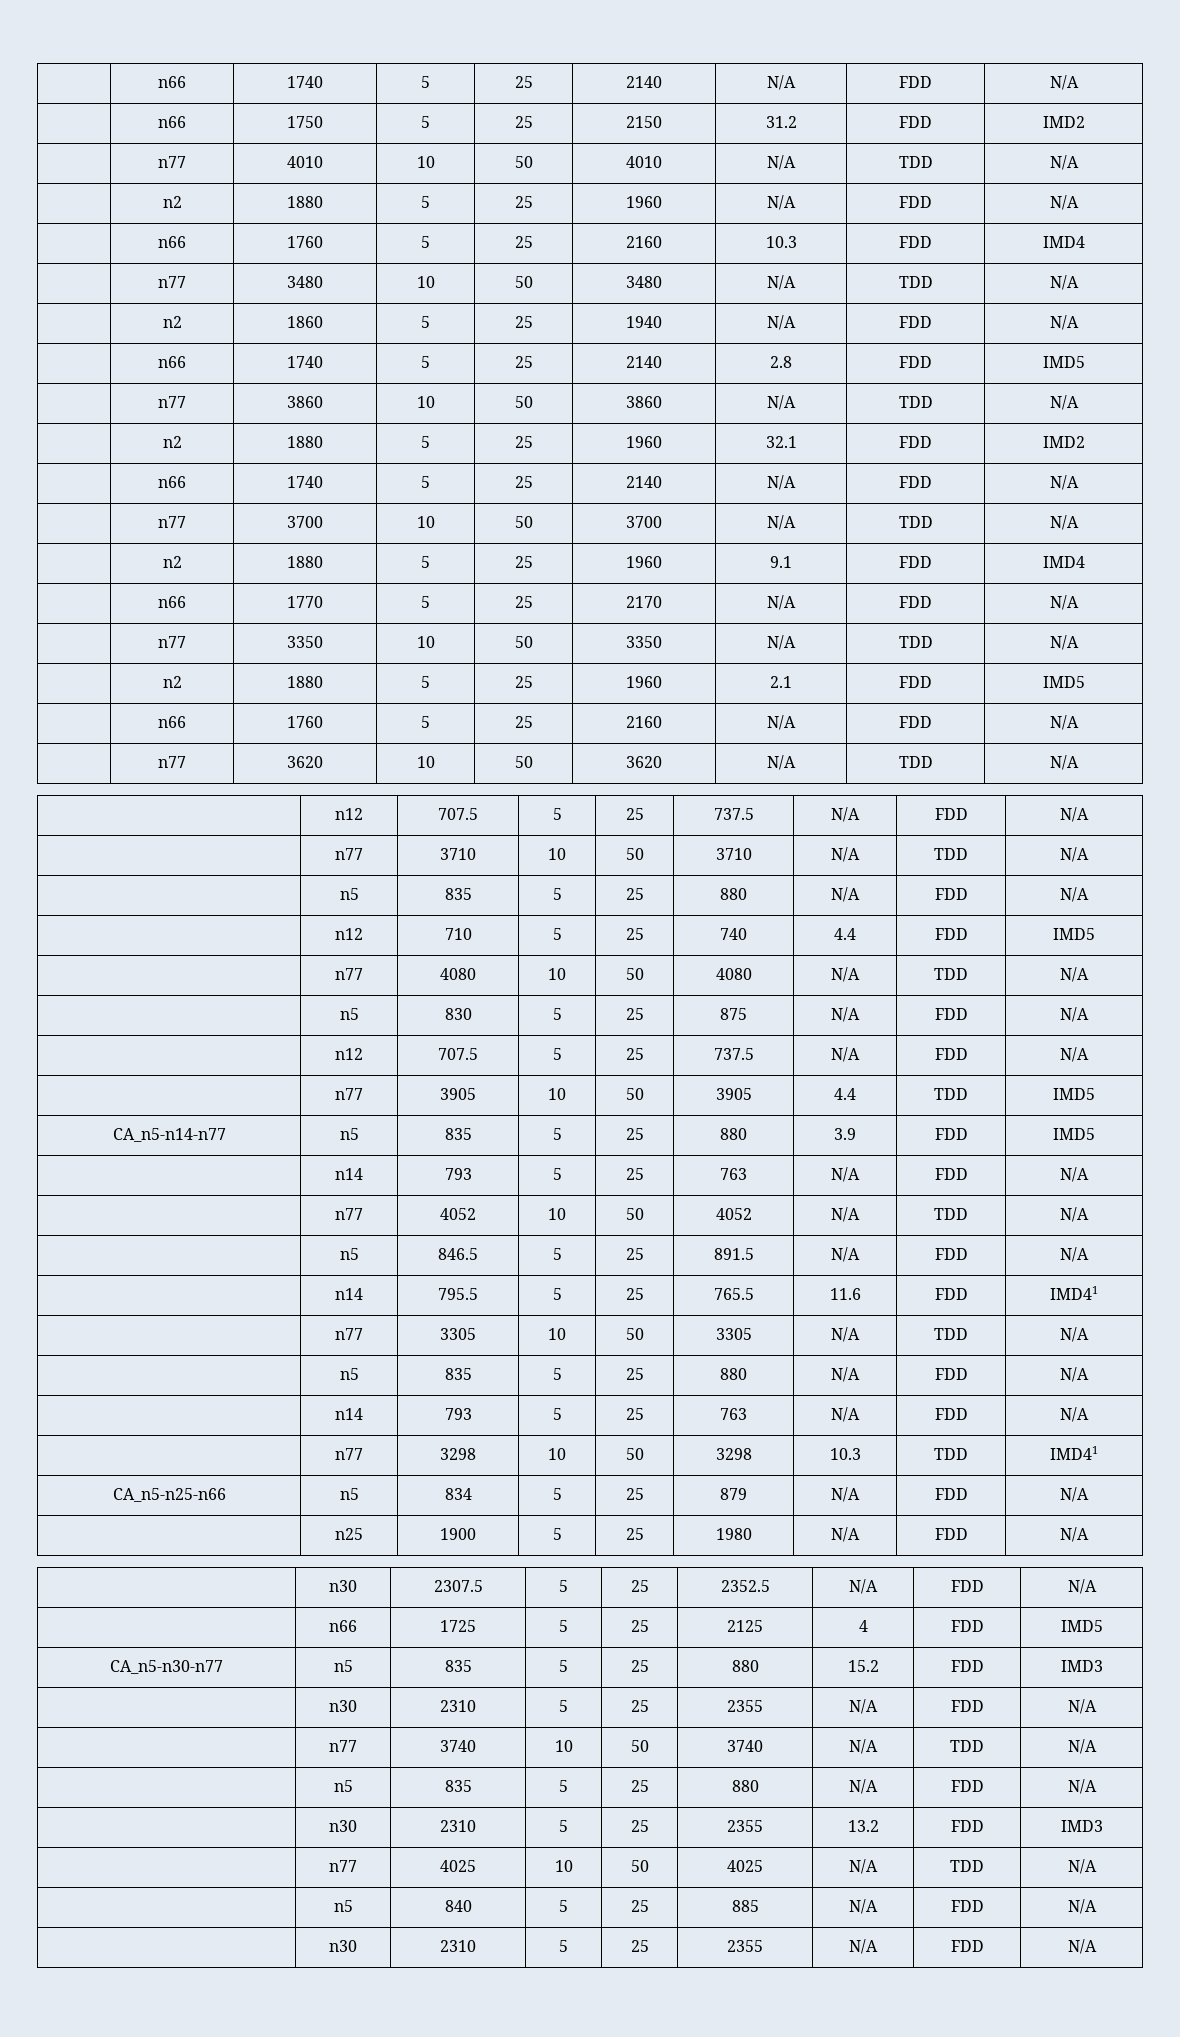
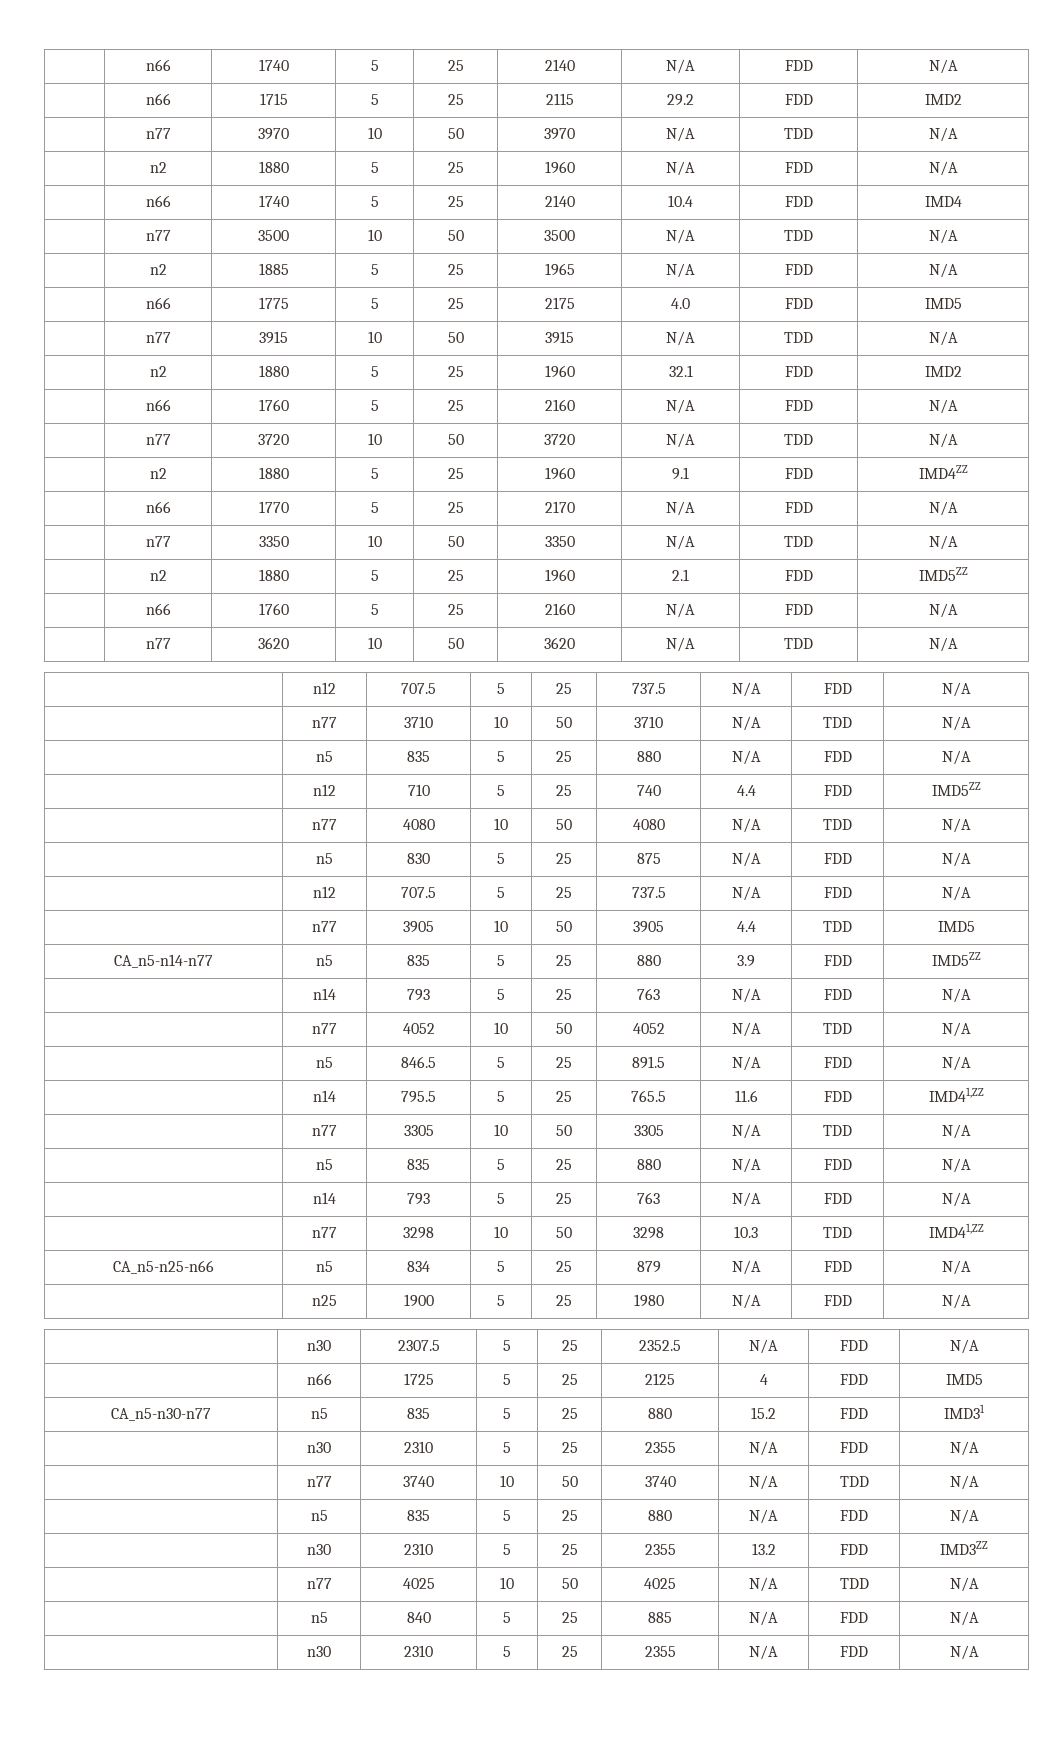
[287,116,323,128] [421,116,430,128] [514,116,533,128] [626,116,662,128] [765,116,797,128] 1750 | 5 | 25 | 2150 | 31.2 -> [259,93,288,105] [370,94,379,105] [447,94,464,105] [545,93,574,105] [667,94,694,106] 1715 | 5 | 25 | 2115 | 29.2
[287,156,323,168] [416,156,435,168] [514,156,533,168] [626,156,662,168] 4010 | 10 | 50 | 4010 -> [258,128,289,140] [367,127,382,139] [447,128,464,139] [544,128,575,140] 3970 | 10 | 50 | 3970
[287,236,323,248] [421,236,430,248] [514,236,533,248] [626,236,662,248] [765,236,797,248] 1760 | 5 | 25 | 2160 | 10.3 -> [258,195,289,207] [370,196,379,207] [447,196,464,207] [544,195,575,207] [668,195,693,207] 1740 | 5 | 25 | 2140 | 10.4
[287,276,323,288] [416,276,435,288] [514,276,533,288] [626,276,662,288] [767,275,796,290] [898,276,933,288] [1049,275,1079,290] [162,316,182,328] [287,316,323,328] [421,316,430,328] [514,316,533,328] [626,316,662,328] [767,315,796,330] [899,316,932,328] [1049,315,1079,330] [158,356,186,368] [287,356,323,368] [421,356,430,368] [514,356,533,368] [626,356,662,368] [770,356,792,368] [899,356,932,368] [1042,356,1085,368] [158,396,186,408] [287,396,323,408] [416,396,435,408] [514,396,533,408] [626,396,662,408] 3480 | 10 | 50 | 3480 | N/A | TDD | N/A // | n2 | 1860 | 5 | 25 | 1940 | N/A | FDD | N/A // | n66 | 1740 | 5 | 25 | 2140 | 2.8 | FDD | IMD5 // | n77 | 3860 | 10 | 50 | 3860 -> [258,230,289,241] [367,229,382,241] [447,230,464,241] [544,230,575,241] [666,229,695,244] [784,230,813,241] [928,229,958,244] [149,264,167,275] [258,263,289,275] [370,264,379,275] [447,264,464,275] [544,263,575,276] [666,263,695,278] [784,264,813,275] [928,263,958,278] [145,297,171,309] [258,297,289,309] [370,298,379,309] [447,298,464,309] [544,297,575,309] [671,298,690,309] [784,298,813,309] [924,298,962,309] [145,332,171,343] [259,331,288,344] [367,331,382,343] [447,332,464,343] [545,331,574,344] 3500 | 10 | 50 | 3500 | N/A | TDD | N/A // | n2 | 1885 | 5 | 25 | 1965 | N/A | FDD | N/A // | n66 | 1775 | 5 | 25 | 2175 | 4.0 | FDD | IMD5 // | n77 | 3915 | 10 | 50 | 3915
[287,476,323,488] [421,476,430,488] [514,476,533,488] [626,476,662,488] [767,475,796,490] [899,476,932,488] [1049,475,1079,490] [158,516,186,528] [287,516,323,528] [416,516,435,528] [514,516,533,528] [626,516,662,528] 1740 | 5 | 25 | 2140 | N/A | FDD | N/A // | n77 | 3700 | 10 | 50 | 3700 -> [258,399,289,411] [370,400,379,411] [447,400,464,411] [544,399,575,411] [666,399,695,414] [784,400,813,411] [928,399,958,414] [145,434,171,445] [258,434,289,445] [367,433,382,445] [447,434,464,445] [544,434,575,445] 1760 | 5 | 25 | 2160 | N/A | FDD | N/A // | n77 | 3720 | 10 | 50 | 3720
[1042,556,1085,568] IMD4 -> [918,465,968,479] IMD4ZZ
[1042,676,1085,688] IMD5 -> [918,567,968,581] IMD5ZZ
[1053,928,1095,940] IMD5 -> [931,782,981,796] IMD5ZZ
[1053,1128,1095,1140] IMD5 -> [931,952,981,966] IMD5ZZ
[1050,1286,1098,1300] IMD41 -> [928,1087,984,1102] IMD41,ZZ
[1050,1446,1098,1460] IMD41 -> [928,1223,984,1238] IMD41,ZZ
[1060,1660,1103,1672] IMD3 -> [944,1404,985,1419] IMD31
[1060,1820,1103,1832] IMD3 -> [940,1541,988,1555] IMD3ZZ

